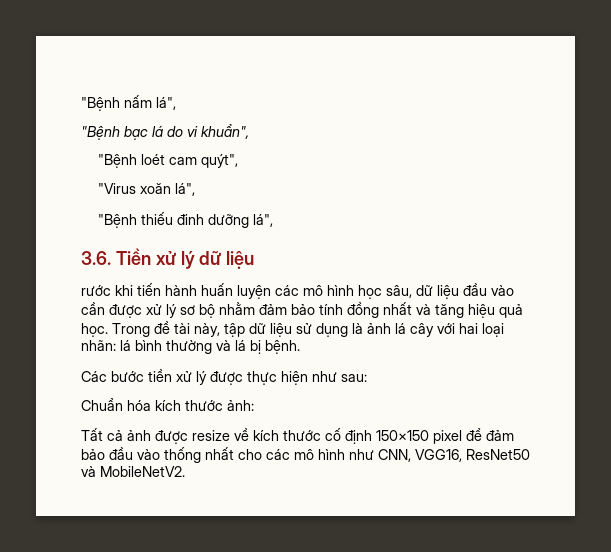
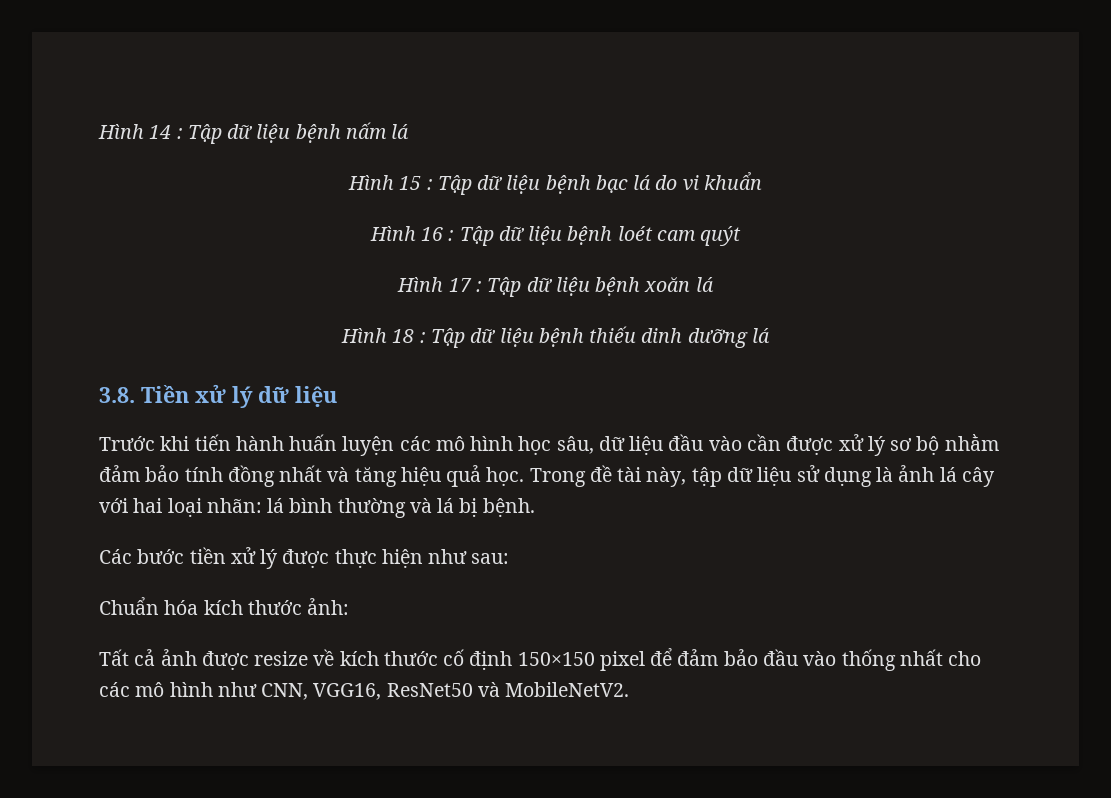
[81,95,176,111] [81,124,249,140] [98,154,239,168] [98,183,196,196] [98,211,274,228] [81,251,111,265] "Bệnh nấm lá", // "Bệnh bạc lá do vi khuẩn", // "Bệnh loét cam quýt", // "Virus xoăn lá", // "Bệnh thiếu đinh dưỡng lá", // 3.6. -> [98,122,410,144] [348,172,762,195] [369,226,742,246] [397,277,714,297] [341,326,770,348] [99,387,135,403] Hình 14 : Tập dữ liệu bệnh nấm lá // Hình 15 : Tập dữ liệu bệnh bạc lá do vi khuẩn // Hình 16 : Tập dữ liệu bệnh loét cam quýt // Hình 17 : Tập dữ liệu bệnh xoăn lá // Hình 18 : Tập dữ liệu bệnh thiếu dinh dưỡng lá // 3.8.
[81,285,111,296] rước -> [99,436,155,451] Trước

